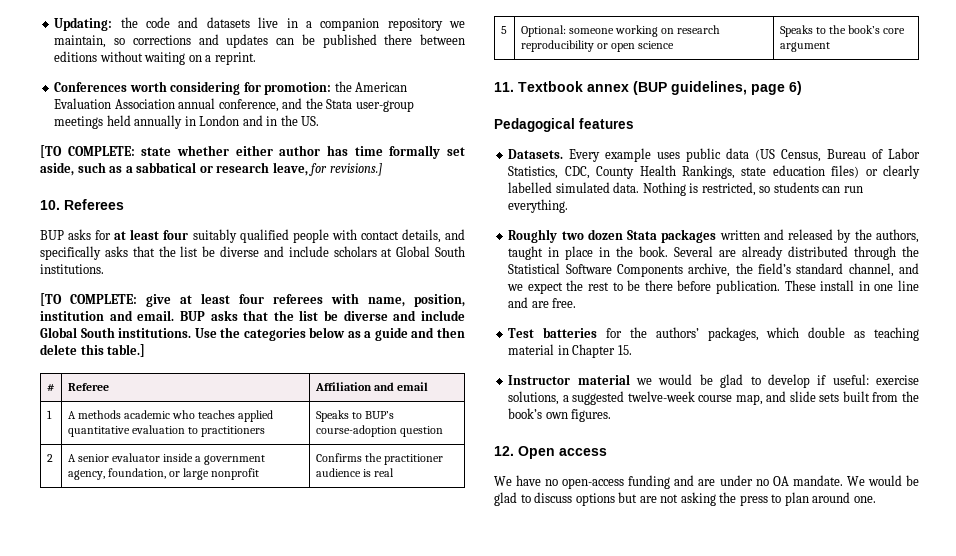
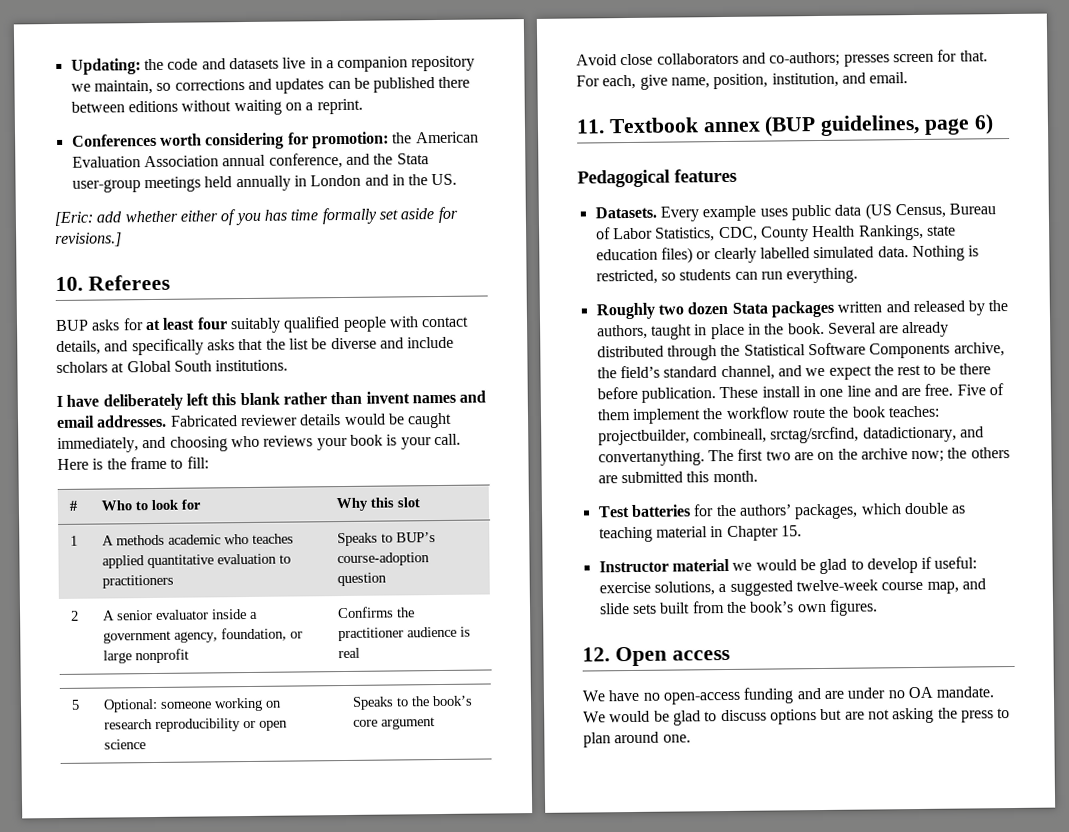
[40,145,466,159] [40,162,308,176] [TO COMPLETE: state whether either author has time formally set aside, such as a sabbatical or research leave, -> [54,207,435,227] [Eric: add whether either of you has time formally set aside
[40,293,465,307] [40,310,465,321] [40,327,466,341] [40,344,146,357] [46,384,55,391] [67,383,109,391] [314,382,429,391] [TO COMPLETE: give at least four referees with name, position, institution and email. BUP asks that the list be diverse and include Global South institutions. Use the categories below as a guide and then delete this table.] // # | Referee | Affiliation and email -> [56,390,487,411] [56,412,453,429] [57,433,461,453] [57,456,209,470] [69,500,79,511] [101,499,202,511] [336,497,421,512] I have deliberately left this blank rather than invent names and email addresses. Fabricated reviewer details would be caught immediately, and choosing who reviews your book is your call. Here is the frame to fill: // # | Who to look for | Why this slot
(830, 47) none -> [576,49,988,67] [576,72,909,90] // Avoid close collaborators and co-authors; presses screen for that. For each, give name, position, institution, and email.
(577, 303) none -> [956,383,1005,396] [596,405,940,424] [597,426,984,446] [597,447,1010,467] [597,470,758,484] Five of them implement the workflow route the book teaches: projectbuilder, combineall, srctag/srcfind, datadictionary, and convertanything. The first two are on the archive now; the others are submitted this month.

